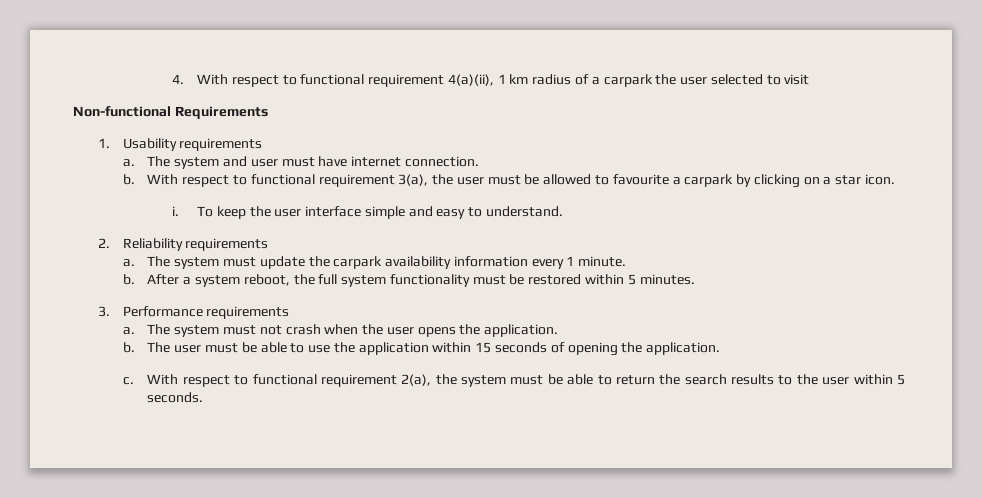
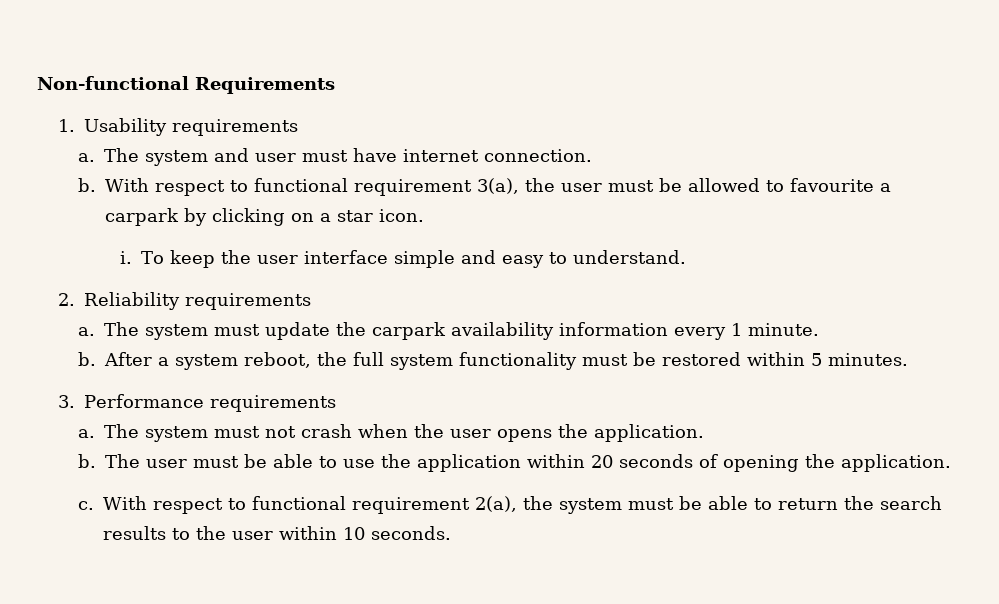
[172,74,810,87] 4. With respect to functional requirement 4(a)(ii), 1 km radius of a carpark the user selected to visit // -> (37, 83) none
[475,342,492,353] 15 -> [591,455,614,468] 20
[896,374,905,385] 5 -> [343,527,366,540] 10

